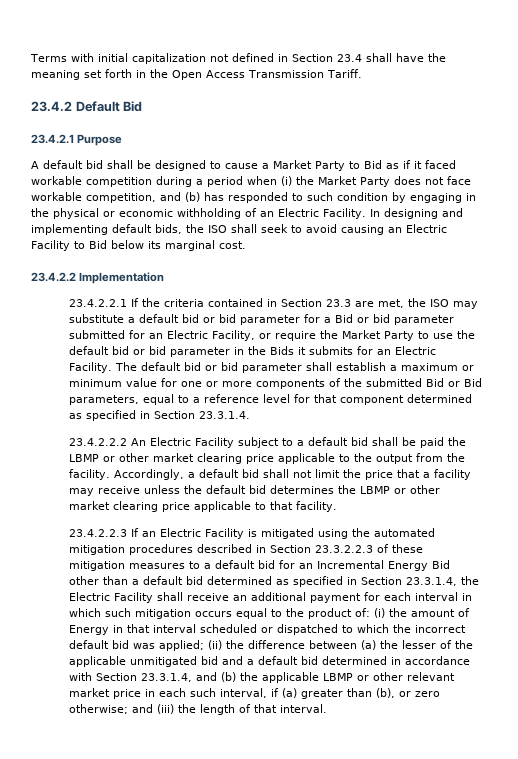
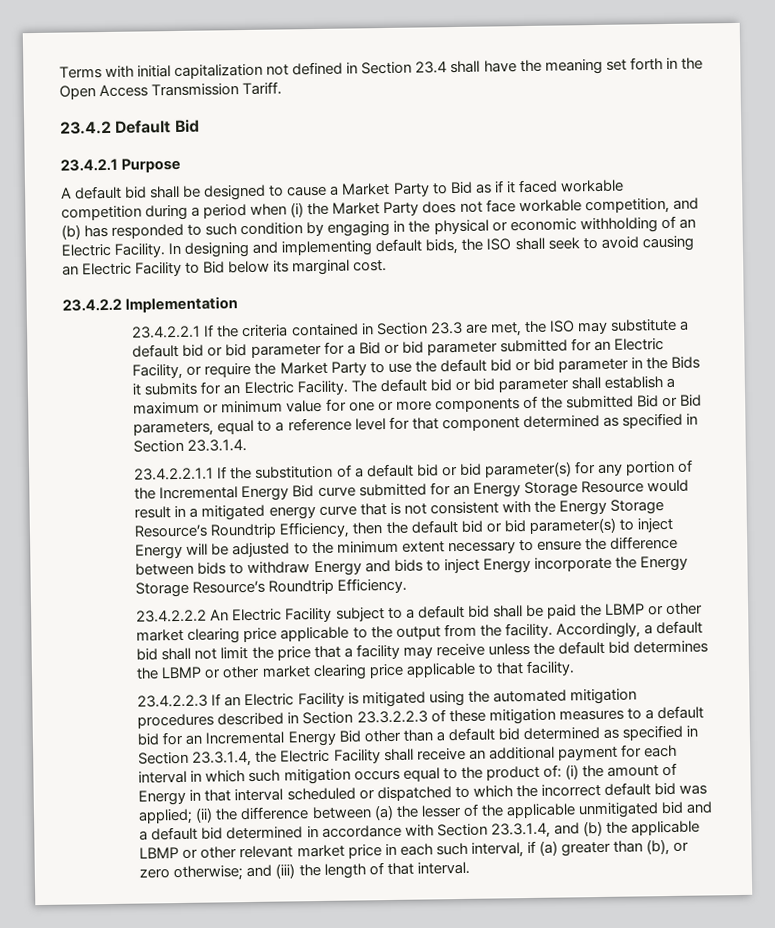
(250, 415) none -> [134,459,694,481] [134,479,689,502] [134,499,664,521] [134,517,674,539] [135,535,678,560] [135,555,688,577] [135,577,408,598] // 23.4.2.2.1.1 If the substitution of a default bid or bid parameter(s) for any portion of the Incremental Energy Bid curve submitted for an Energy Storage Resource would result in a mitigated energy curve that is not consistent with the Energy Storage Resource’s Roundtrip Efficiency, then the default bid or bid parameter(s) to inject Energy will be adjusted to the minimum extent necessary to ensure the difference between bids to withdraw Energy and bids to inject Energy incorporate the Energy Storage Resource’s Roundtrip Efficiency.

